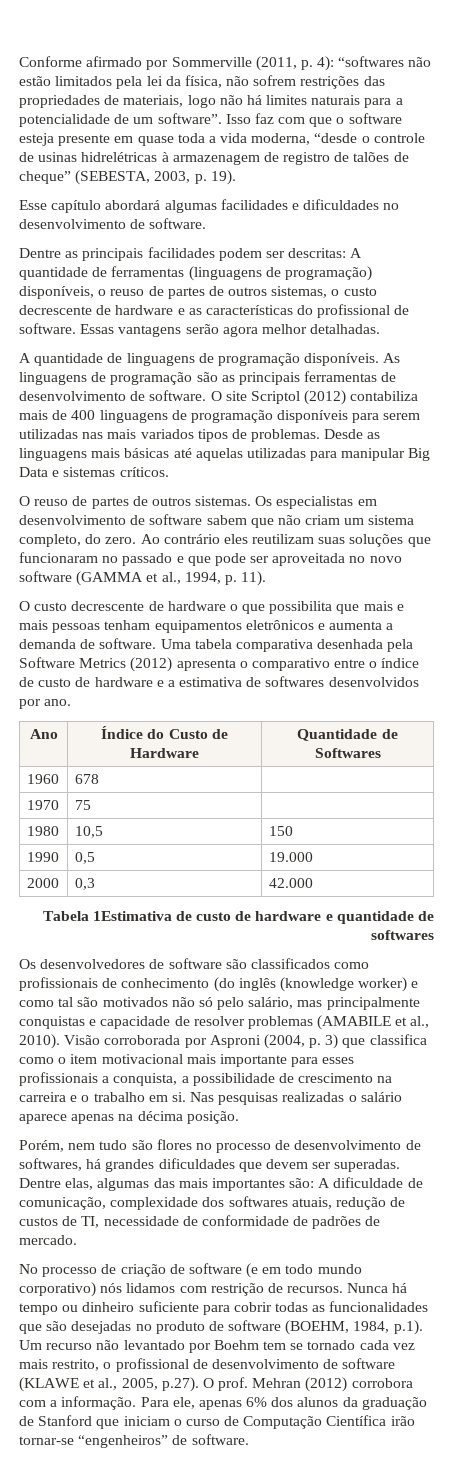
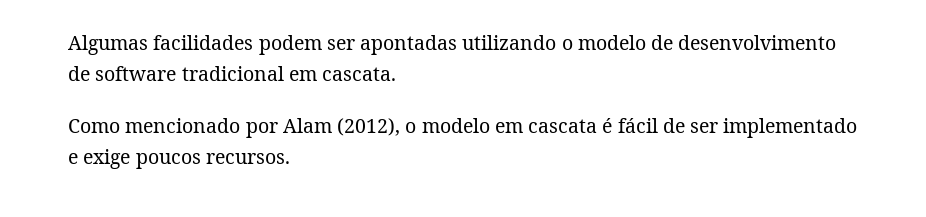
[19,56,432,71] [19,75,385,89] [19,95,403,108] [19,113,402,127] [19,133,425,146] [19,152,409,165] [19,170,236,185] [19,199,400,213] [19,218,207,229] [19,247,363,261] [19,266,372,281] [19,286,377,299] [19,304,410,318] [19,323,381,337] [19,353,401,366] [19,371,397,385] [19,390,419,405] [19,410,421,423] [19,429,381,442] [19,448,431,461] [19,467,169,477] [19,496,377,509] [19,514,415,528] [19,534,431,547] [19,552,402,566] [19,571,267,586] [19,601,404,614] [19,620,394,633] [19,638,414,652] [19,657,420,672] [19,676,419,687] [19,699,72,709] [29,729,58,739] [101,726,228,739] [130,748,199,758] [297,729,398,741] [314,748,381,758] [26,774,59,784] [74,774,99,784] [26,800,59,810] [74,800,91,810] [26,826,59,836] [74,826,103,838] [268,826,293,836] [26,852,59,862] [74,852,95,864] [268,852,313,862] [26,878,59,888] [74,878,95,890] [268,878,313,888] [42,911,434,924] [371,930,434,940] [19,958,370,969] [19,977,419,992] [19,997,420,1010] [19,1015,430,1030] [19,1034,427,1049] [19,1054,355,1067] [19,1072,393,1086] [19,1092,402,1105] [19,1111,239,1124] [19,1139,421,1153] [19,1158,401,1172] [19,1177,423,1191] [19,1196,406,1210] [19,1215,381,1229] [19,1235,77,1245] [19,1263,362,1278] [19,1282,408,1297] [19,1301,429,1315] [19,1320,423,1335] [19,1340,415,1353] [19,1358,396,1372] [19,1377,413,1392] [19,1396,427,1410] [19,1415,415,1429] [19,1434,249,1448] Conforme afirmado por Sommerville (2011, p. 4): “softwares não estão limitados pela lei da física, não sofrem restrições das propriedades de materiais, logo não há limites naturais para a potencialidade de um software”. Isso faz com que o software esteja presente em quase toda a vida moderna, “desde o controle de usinas hidrelétricas à armazenagem de registro de talões de cheque” (SEBESTA, 2003, p. 19). // Esse capítulo abordará algumas facilidades e dificuldades no desenvolvimento de software. // Dentre as principais facilidades podem ser descritas: A quantidade de ferramentas (linguagens de programação) disponíveis, o reuso de partes de outros sistemas, o custo decrescente de hardware e as características do profissional de software. Essas vantagens serão agora melhor detalhadas. // A quantidade de linguagens de programação disponíveis. As linguagens de programação são as principais ferramentas de desenvolvimento de software. O site Scriptol (2012) contabiliza mais de 400 linguagens de programação disponíveis para serem utilizadas nas mais variados tipos de problemas. Desde as linguagens mais básicas até aquelas utilizadas para manipular Big Data e sistemas críticos. // O reuso de partes de outros sistemas. Os especialistas em desenvolvimento de software sabem que não criam um sistema completo, do zero. Ao contrário eles reutilizam suas soluções que funcionaram no passado e que pode ser aproveitada no novo software (GAMMA et al., 1994, p. 11). // O custo decrescente de hardware o que possibilita que mais e mais pessoas tenham equipamentos eletrônicos e aumenta a demanda de software. Uma tabela comparativa desenhada pela Software Metrics (2012) apresenta o comparativo entre o índice de custo de hardware e a estimativa de softwares desenvolvidos por ano. // Ano | Índice do Custo de Hardware | Quantidade de Softwares // 1960 | 678 | // 1970 | 75 | // 1980 | 10,5 | 150 // 1990 | 0,5 | 19.000 // 2000 | 0,3 | 42.000 // Tabela 1Estimativa de custo de hardware e quantidade de softwares // Os desenvolvedores de software são classificados como profissionais de conhecimento (do inglês (knowledge worker) e como tal são motivados não só pelo salário, mas principalmente conquistas e capacidade de resolver problemas (AMABILE et al., 2010). Visão corroborada por Asproni (2004, p. 3) que classifica como o item motivacional mais importante para esses profissionais a conquista, a possibilidade de crescimento na carreira e o trabalho em si. Nas pesquisas realizadas o salário aparece apenas na décima posição. // Porém, nem tudo são flores no processo de desenvolvimento de softwares, há grandes dificuldades que devem ser superadas. Dentre elas, algumas das mais importantes são: A dificuldade de comunicação, complexidade dos softwares atuais, redução de custos de TI, necessidade de conformidade de padrões de mercado. // No processo de criação de software (e em todo mundo corporativo) nós lidamos com restrição de recursos. Nunca há tempo ou dinheiro suficiente para cobrir todas as funcionalidades que são desejadas no produto de software (BOEHM, 1984, p.1). Um recurso não levantado por Boehm tem se tornado cada vez mais restrito, o profissional de desenvolvimento de software (KLAWE et al., 2005, p.27). O prof. Mehran (2012) corrobora com a informação. Para ele, apenas 6% dos alunos da graduação de Stanford que iniciam o curso de Computação Científica irão tornar-se “engenheiros” de software. -> [68,35,837,55] [68,66,397,81] [68,118,858,138] [68,149,290,169] Algumas facilidades podem ser apontadas utilizando o modelo de desenvolvimento de software tradicional em cascata. // Como mencionado por Alam (2012), o modelo em cascata é fácil de ser implementado e exige poucos recursos.

